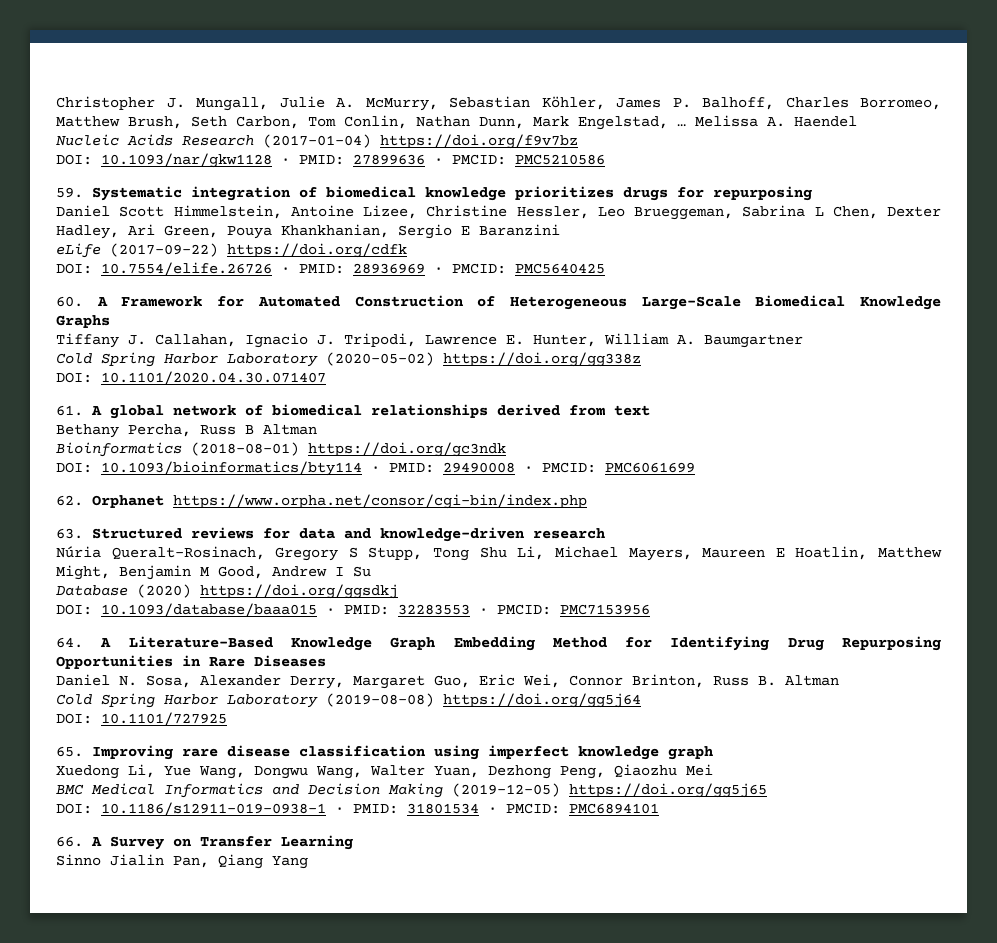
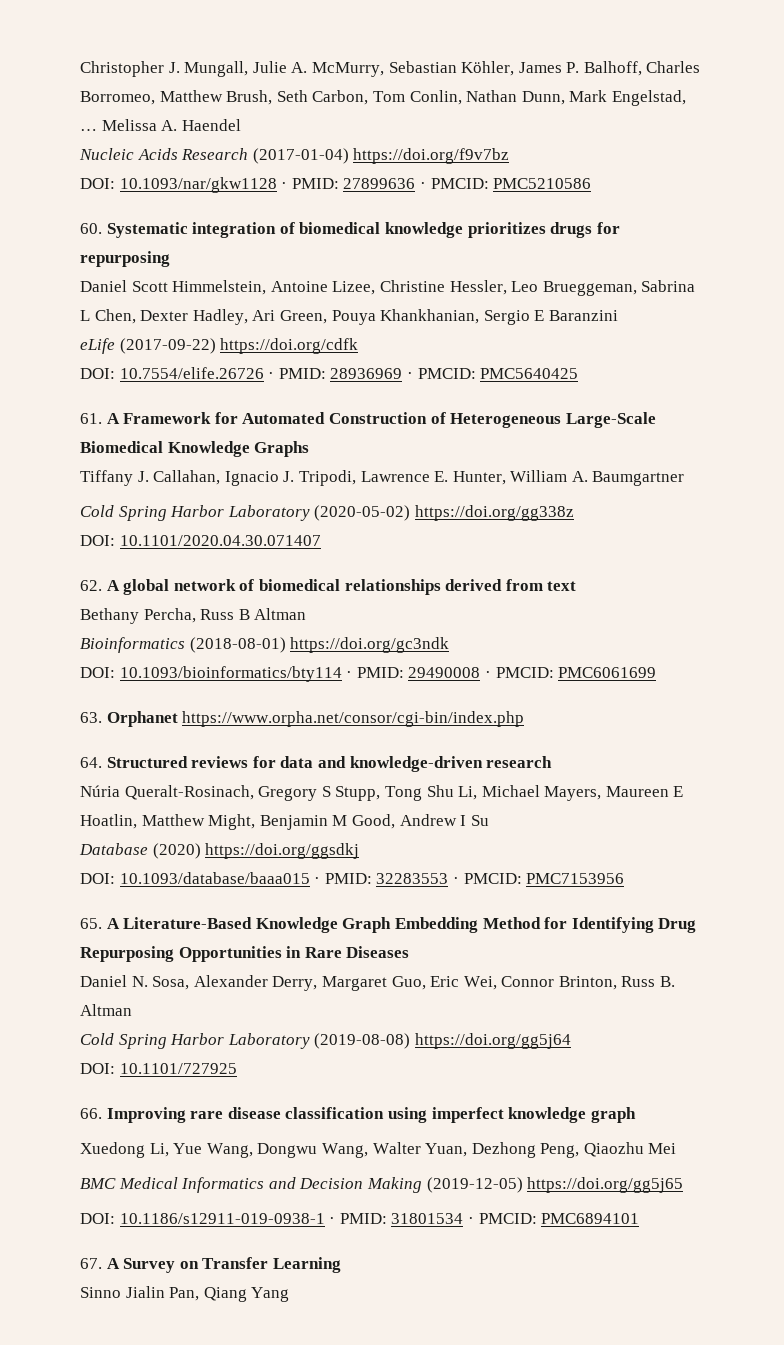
[56,187,83,198] 59. -> [80,223,102,234] 60.
[56,296,83,307] 60. -> [80,413,102,424] 61.
[56,405,83,416] 61. -> [80,580,102,591] 62.
[56,495,83,506] 62. -> [80,712,102,723] 63.
[56,528,83,539] 63. -> [80,757,102,768] 64.
[56,637,83,648] 64. -> [80,918,102,929] 65.
[56,746,83,757] 65. -> [80,1108,102,1119] 66.
[56,836,83,847] 66. -> [80,1258,102,1269] 67.

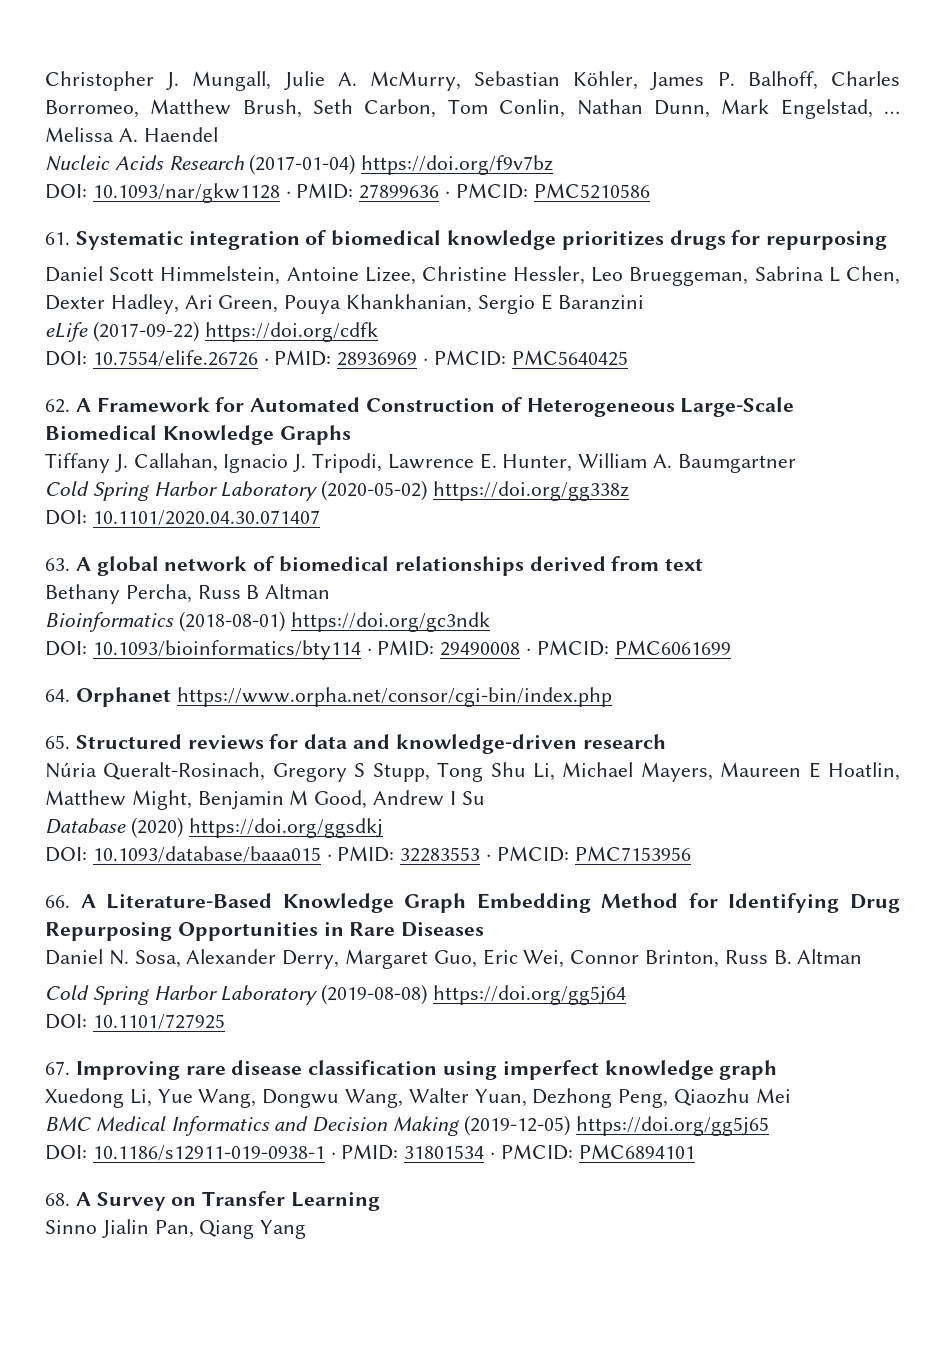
[80,223,102,234] 60. -> [45,232,70,245] 61.
[80,413,102,424] 61. -> [45,399,70,413] 62.
[80,580,102,591] 62. -> [45,558,70,571] 63.
[80,712,102,723] 63. -> [45,689,70,702] 64.
[80,757,102,768] 64. -> [45,735,70,749] 65.
[80,918,102,929] 65. -> [45,895,70,908] 66.
[80,1108,102,1119] 66. -> [45,1061,70,1075] 67.
[80,1258,102,1269] 67. -> [45,1193,70,1206] 68.

